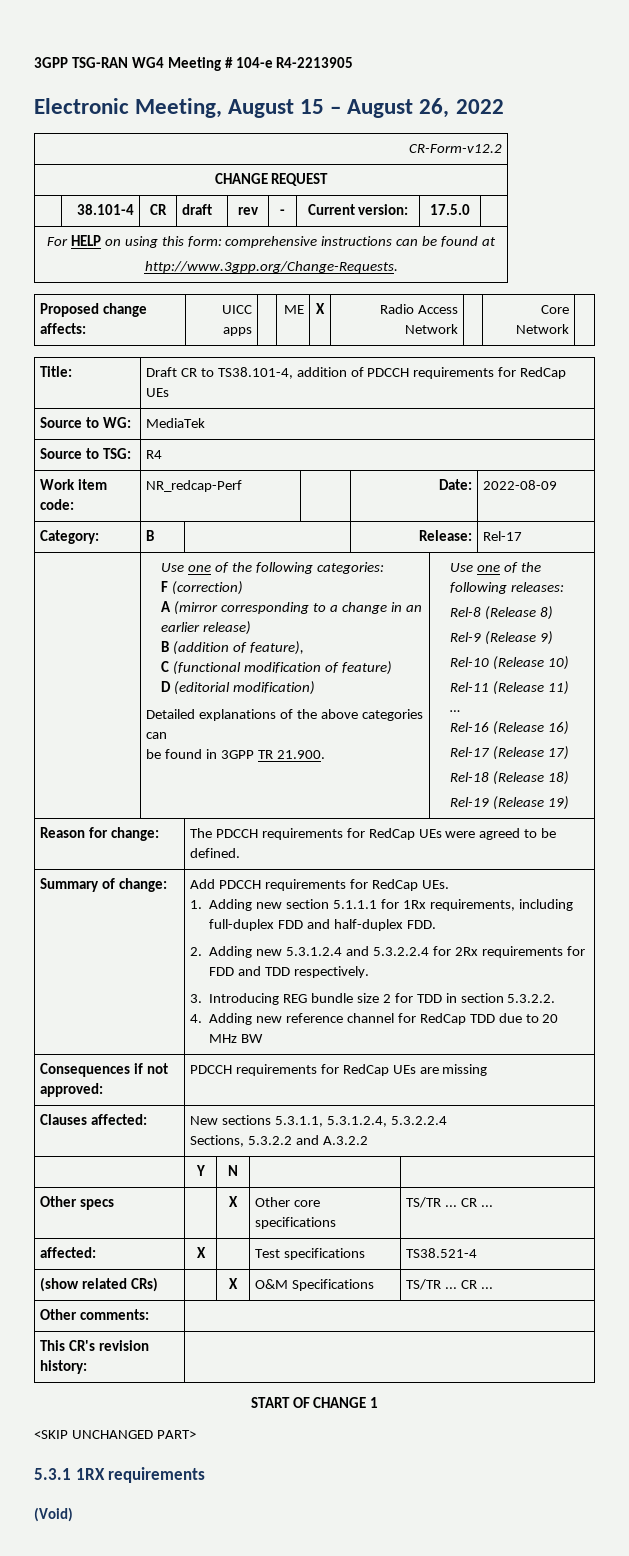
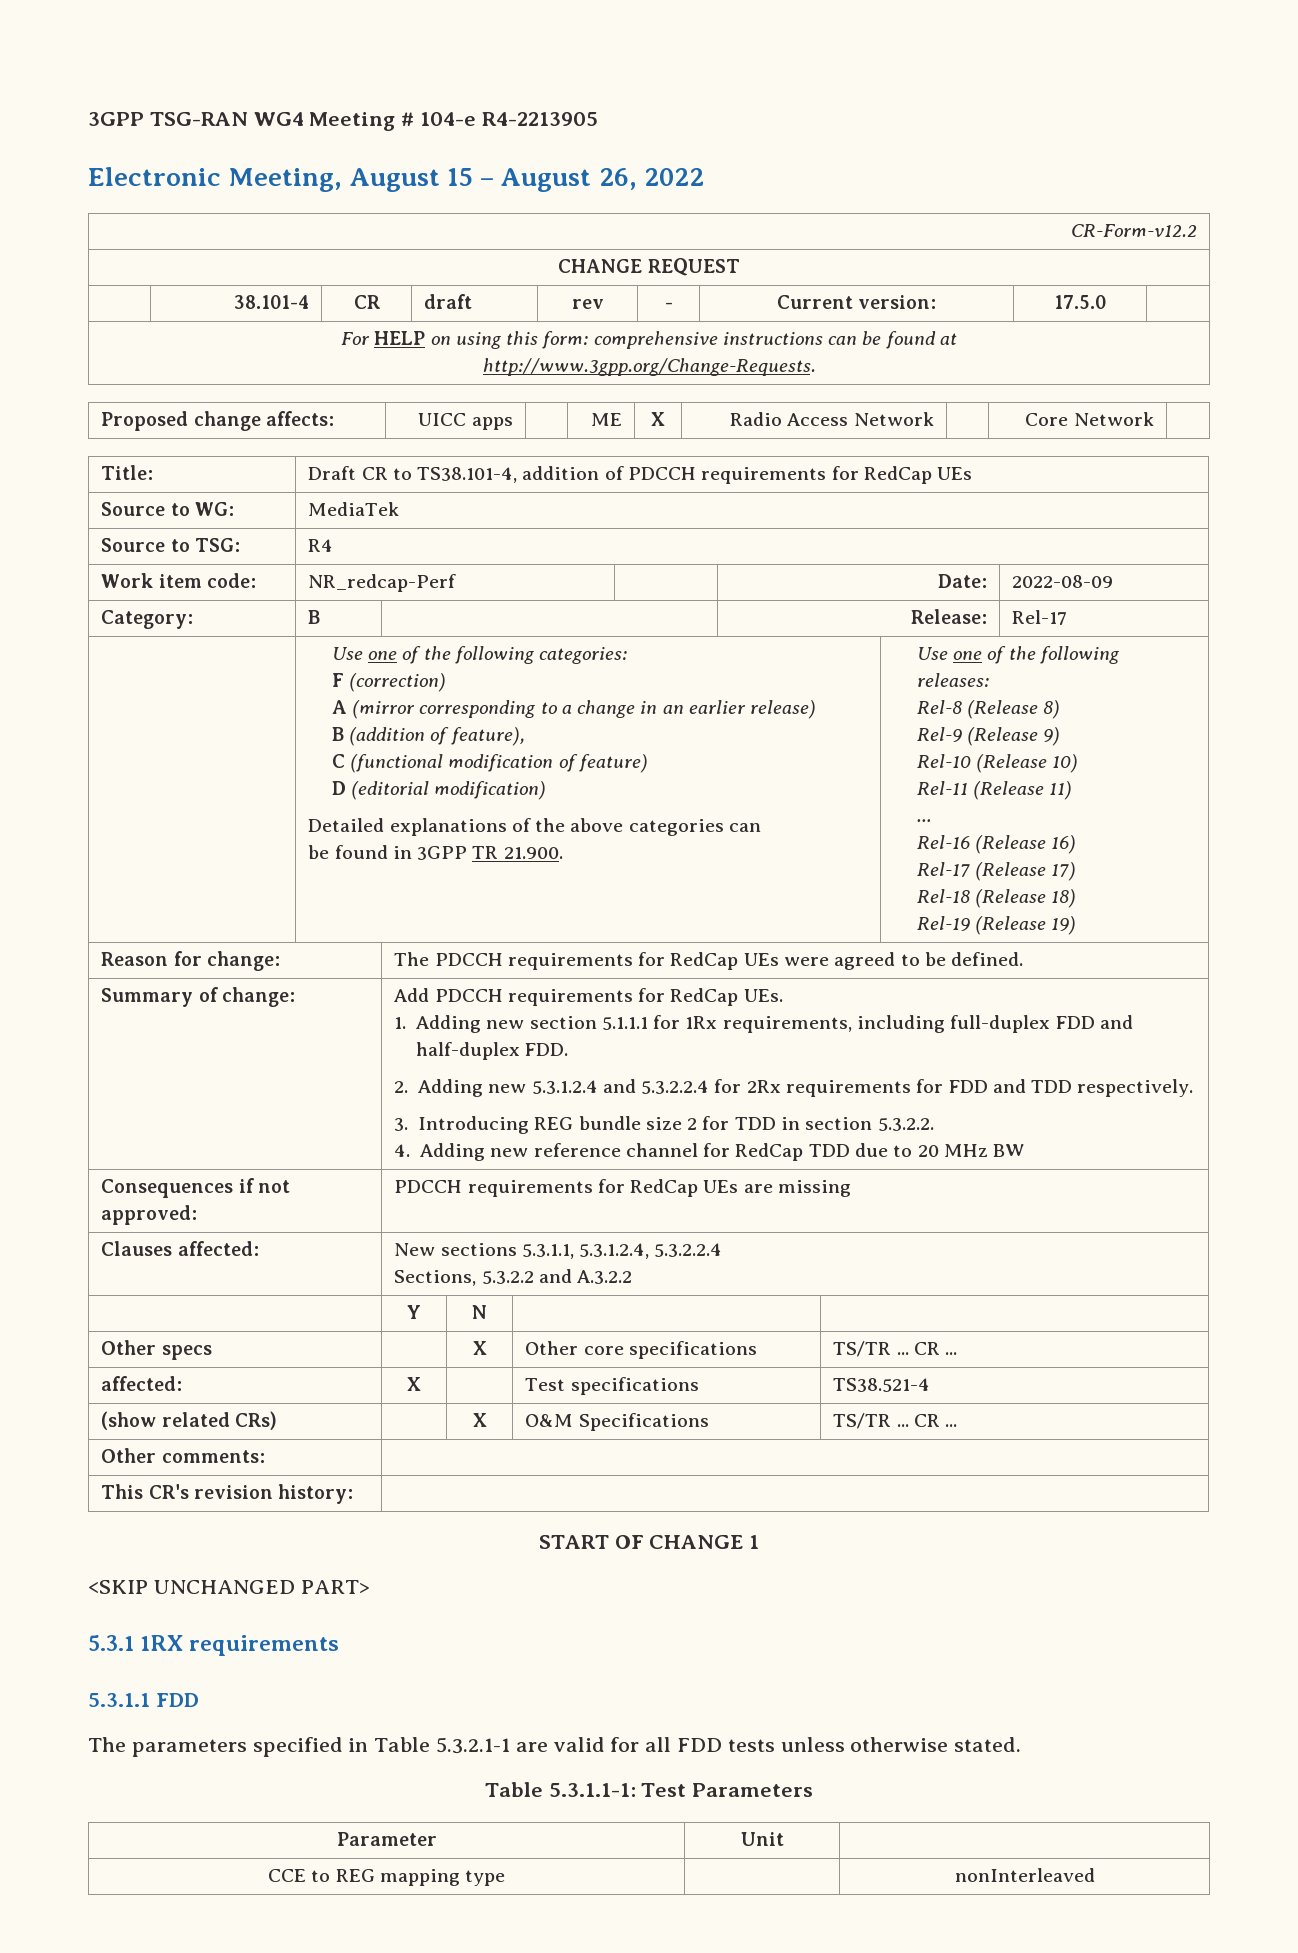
[34,1507,73,1522] (Void) -> [88,1693,199,1707] [88,1737,1022,1757] [484,1782,814,1797] [336,1832,437,1846] [740,1832,784,1846] [267,1869,506,1886] [954,1868,1095,1882] 5.3.1.1 FDD // The parameters specified in Table 5.3.2.1-1 are valid for all FDD tests unless otherwise stated. // Table 5.3.1.1-1: Test Parameters // Parameter | Unit | // CCE to REG mapping type | | nonInterleaved

